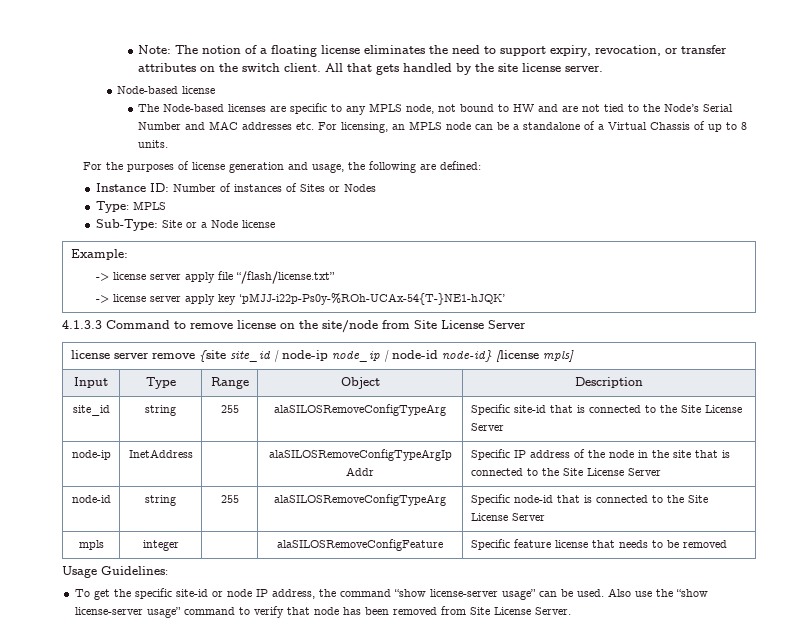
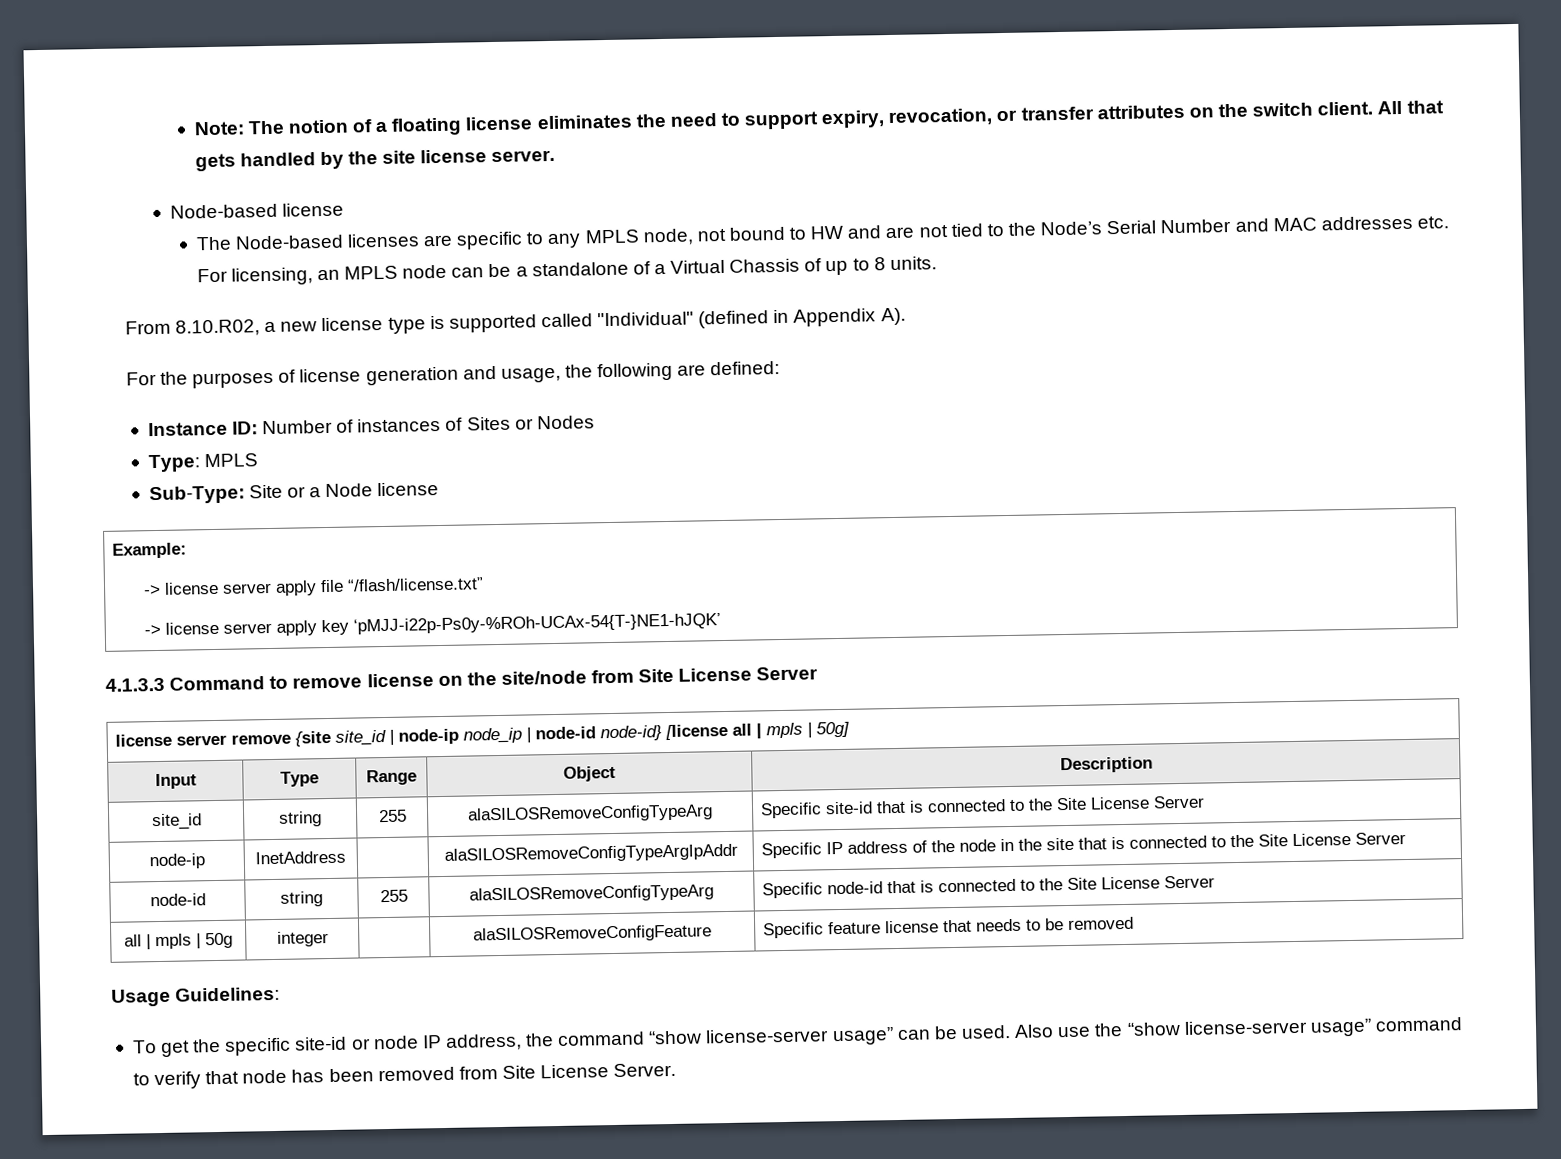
(169, 144) none -> [124,307,906,337] // From 8.10.R02, a new license type is supported called "Individual" (defined in Appendix A).
[542,350,574,362] mpls] -> [731,721,850,739] all | mpls | 50g]
[78,540,104,550] mpls -> [124,932,233,950] all | mpls | 50g

